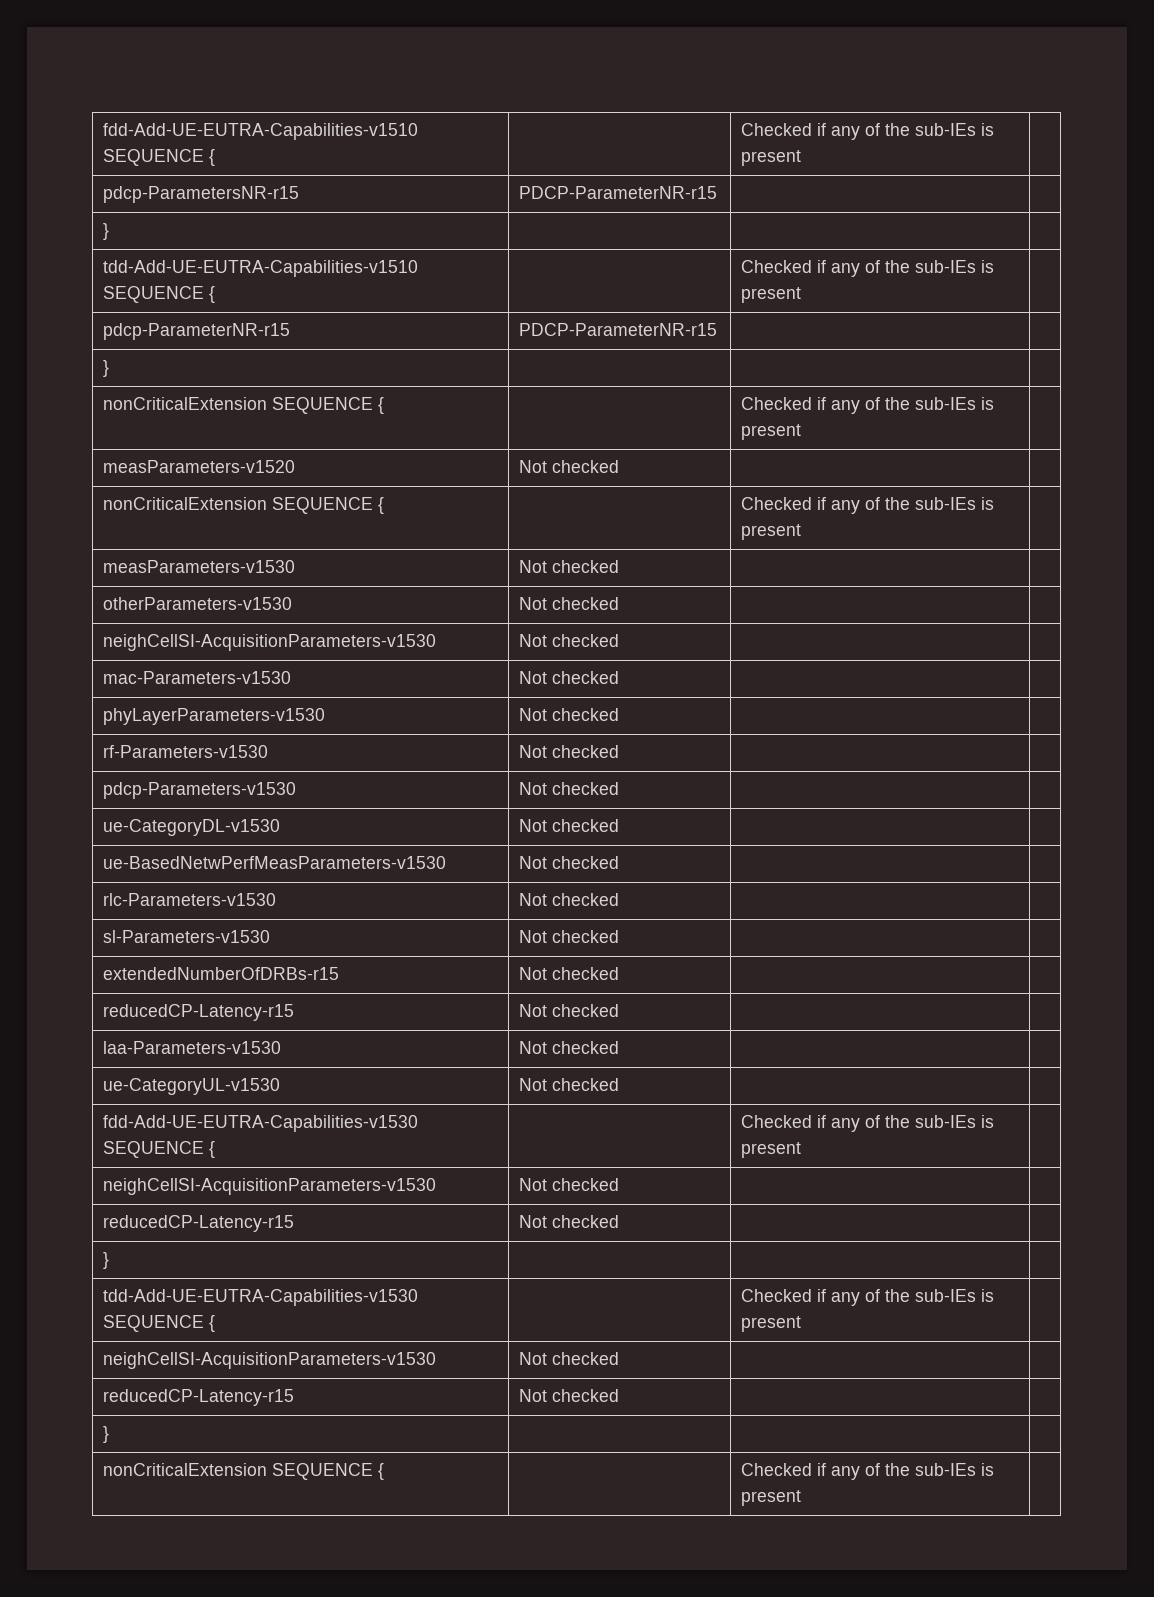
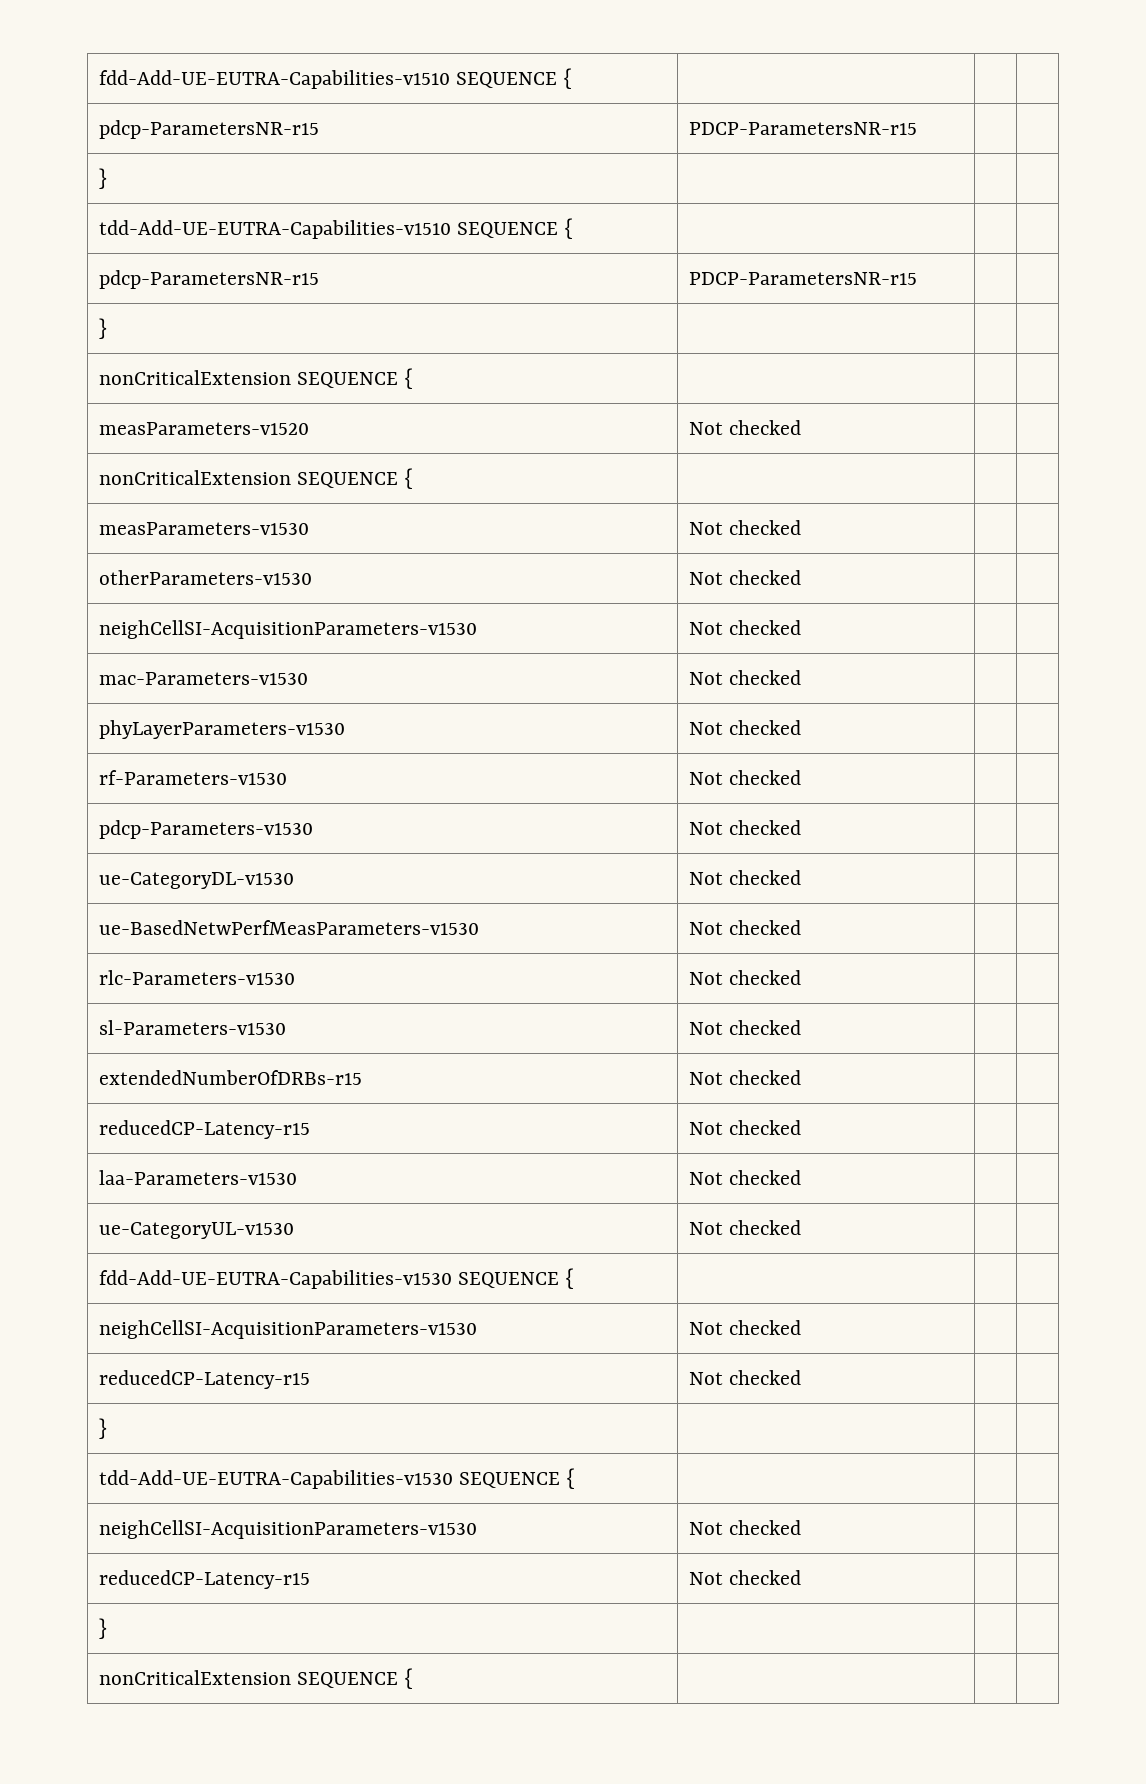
[741,123,995,140] [741,150,802,166] [103,186,300,203] [519,186,718,199] Checked if any of the sub-IEs is present | // pdcp-ParametersNR-r15 | PDCP-ParameterNR-r15 -> [99,120,320,139] [689,122,918,135] | // pdcp-ParametersNR-r15 | PDCP-ParametersNR-r15
[741,260,995,277] [741,287,802,303] [103,323,291,340] [519,323,718,336] [103,360,110,377] [103,397,385,414] [741,397,995,414] [741,424,802,440] Checked if any of the sub-IEs is present | // pdcp-ParameterNR-r15 | PDCP-ParameterNR-r15 | | // } | | | // nonCriticalExtension SEQUENCE { | | Checked if any of the sub-IEs is present -> [99,270,320,289] [689,272,918,285] [99,318,108,339] [99,368,413,389] | // pdcp-ParametersNR-r15 | PDCP-ParametersNR-r15 | | // } | | | // nonCriticalExtension SEQUENCE { | |
[741,497,995,514] [741,524,802,540] Checked if any of the sub-IEs is present -> (413, 478) none
[741,1115,995,1132] [741,1142,802,1158] Checked if any of the sub-IEs is present -> (574, 1278) none
[741,1289,995,1306] [741,1316,802,1332] Checked if any of the sub-IEs is present -> (575, 1478) none
[741,1463,995,1480] [741,1490,802,1506] Checked if any of the sub-IEs is present -> (413, 1678) none

